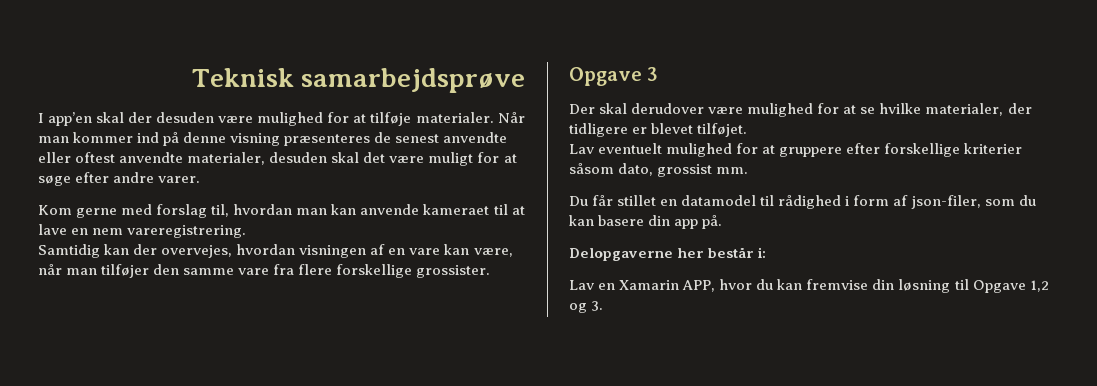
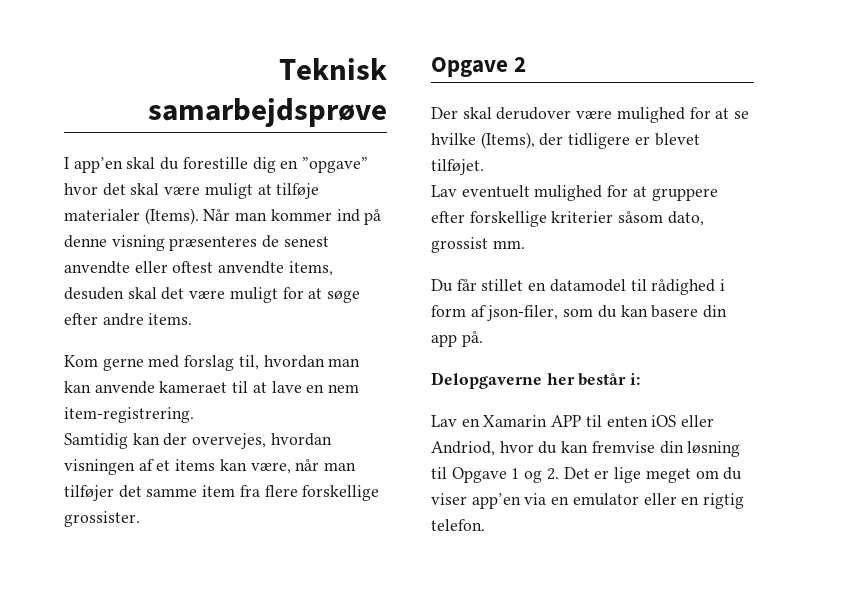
[128,112,494,126] der desuden være mulighed for at tilføje materialer. -> [160,157,369,173] [64,183,320,199] [64,208,199,225] du forestille dig en ”opgave” hvor det skal være muligt at tilføje materialer (Items).
[187,152,266,165] materialer, -> [288,261,333,276] items,
[158,176,201,183] varer. -> [148,313,193,325] items.
[127,225,247,238] vareregistrering. -> [64,407,194,423] item-registrering.
[388,248,441,255] en vare -> [156,459,216,471] et items
[153,264,270,275] den samme vare -> [118,485,236,498] det samme item
[647,67,659,81] 3 -> [514,57,527,72] 2
[925,103,1004,116] materialer, -> [480,132,535,149] (Items),
[682,280,716,292] APP, -> [551,415,715,427] [431,441,495,456] APP til enten iOS eller Andriod,
[1029,280,1049,292] [569,301,604,313] 1,2 og 3. -> [511,467,743,483] [431,493,745,509] [431,519,485,531] 1 og 2. Det er lige meget om du viser app’en via en emulator eller en rigtig telefon.

